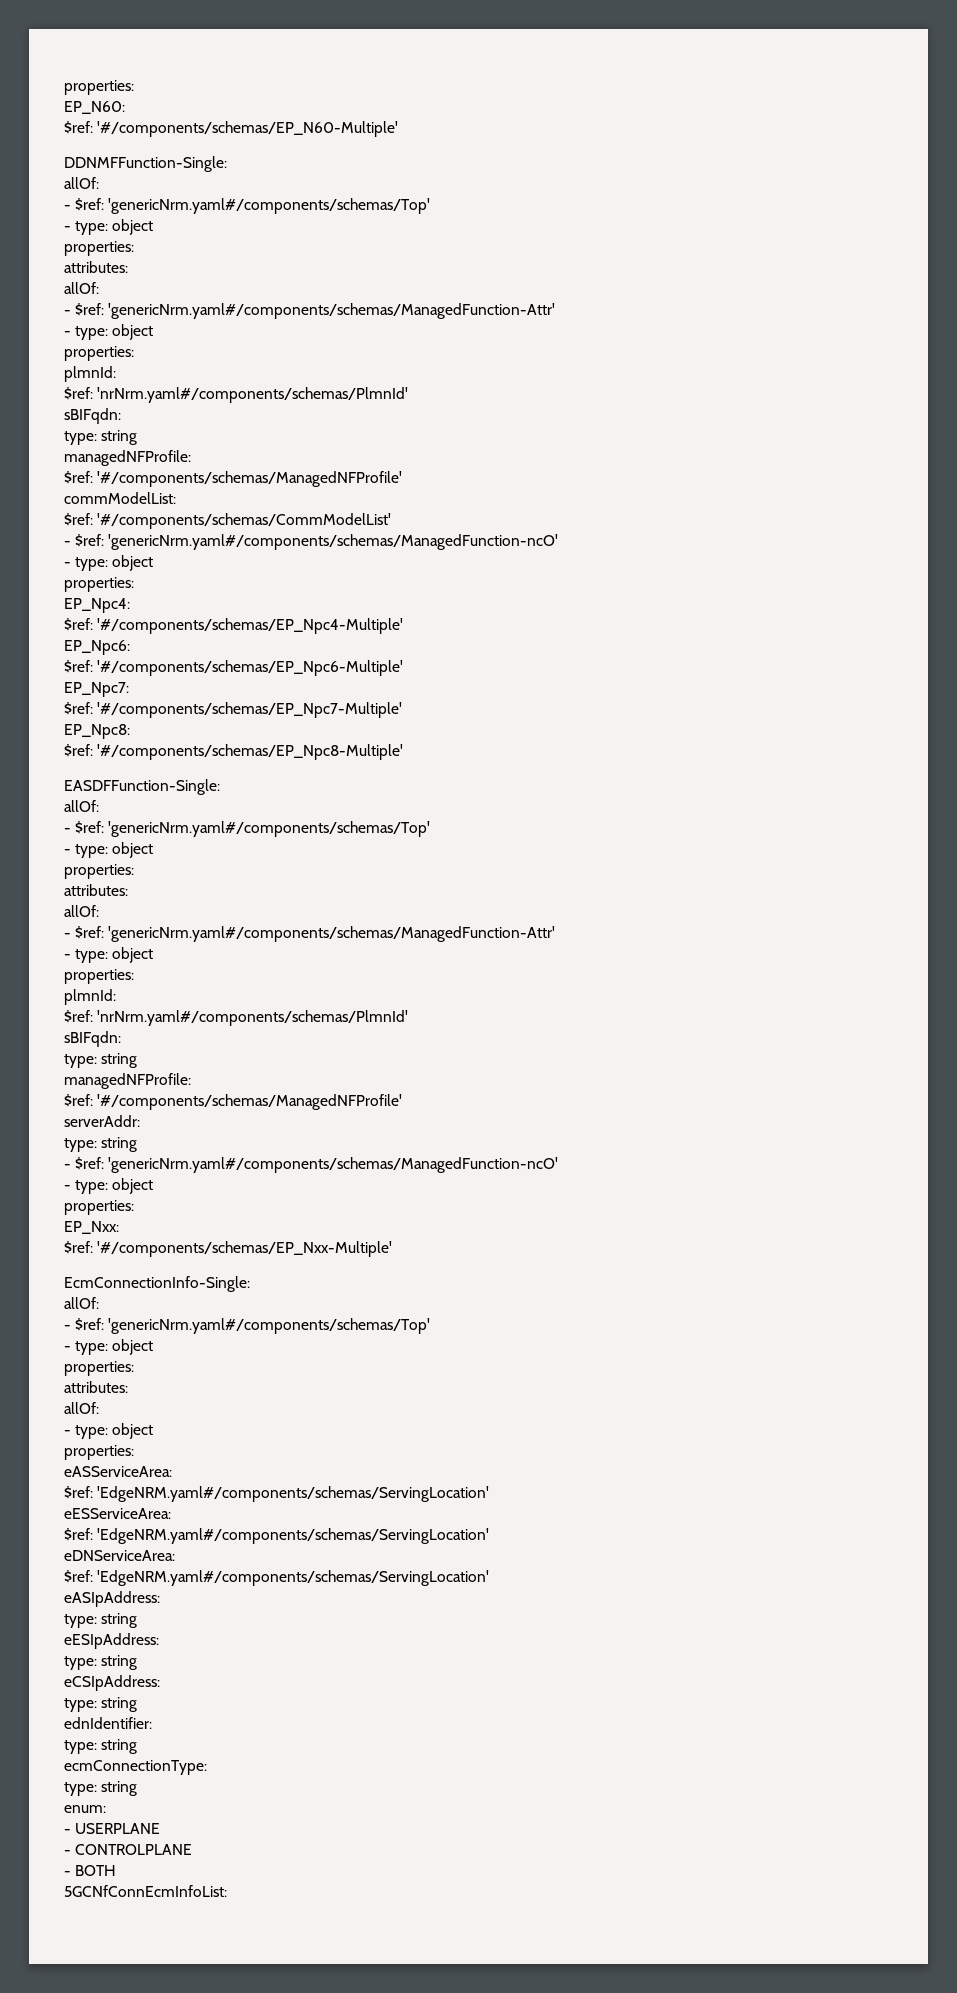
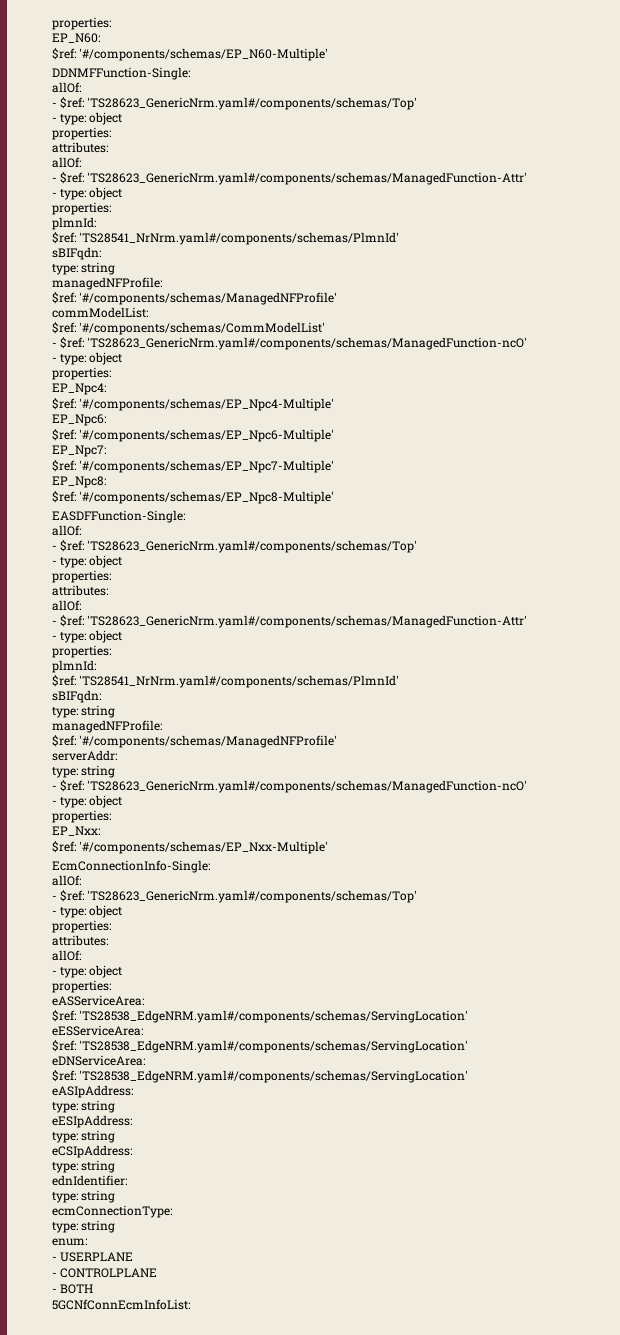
[108,198,431,214] [64,219,154,235] [64,241,134,256] [64,261,128,273] [64,282,99,294] [64,303,556,319] [64,324,154,340] [64,346,134,361] [64,366,116,382] [64,387,409,403] 'genericNrm.yaml#/components/schemas/Top' // - type: object // properties: // attributes: // allOf: // - $ref: 'genericNrm.yaml#/components/schemas/ManagedFunction-Attr' // - type: object // properties: // plmnId: // $ref: 'nrNrm.yaml#/components/schemas/PlmnId' -> [87,97,418,110] [52,112,123,125] [52,127,111,140] [52,142,108,153] [52,157,81,168] [52,172,528,185] [52,187,123,200] [52,202,111,215] [52,217,96,230] [52,232,400,245] 'TS28623_GenericNrm.yaml#/components/schemas/Top' // - type: object // properties: // attributes: // allOf: // - $ref: 'TS28623_GenericNrm.yaml#/components/schemas/ManagedFunction-Attr' // - type: object // properties: // plmnId: // $ref: 'TS28541_NrNrm.yaml#/components/schemas/PlmnId'
[108,534,559,550] 'genericNrm.yaml#/components/schemas/ManagedFunction-ncO' -> [87,337,528,350] 'TS28623_GenericNrm.yaml#/components/schemas/ManagedFunction-ncO'
[108,821,431,837] [64,842,154,858] [64,864,134,879] [64,884,128,896] [64,905,99,917] [64,926,556,942] [64,947,154,963] [64,969,134,984] [64,989,116,1005] [64,1010,409,1026] 'genericNrm.yaml#/components/schemas/Top' // - type: object // properties: // attributes: // allOf: // - $ref: 'genericNrm.yaml#/components/schemas/ManagedFunction-Attr' // - type: object // properties: // plmnId: // $ref: 'nrNrm.yaml#/components/schemas/PlmnId' -> [87,540,418,553] [52,555,123,568] [52,570,111,583] [52,585,108,596] [52,600,81,611] [52,615,528,628] [52,630,123,643] [52,645,111,658] [52,660,96,673] [52,675,400,688] 'TS28623_GenericNrm.yaml#/components/schemas/Top' // - type: object // properties: // attributes: // allOf: // - $ref: 'TS28623_GenericNrm.yaml#/components/schemas/ManagedFunction-Attr' // - type: object // properties: // plmnId: // $ref: 'TS28541_NrNrm.yaml#/components/schemas/PlmnId'
[108,1157,559,1173] 'genericNrm.yaml#/components/schemas/ManagedFunction-ncO' -> [87,780,528,793] 'TS28623_GenericNrm.yaml#/components/schemas/ManagedFunction-ncO'
[108,1318,431,1334] 'genericNrm.yaml#/components/schemas/Top' -> [87,890,418,903] 'TS28623_GenericNrm.yaml#/components/schemas/Top'
[97,1486,490,1502] 'EdgeNRM.yaml#/components/schemas/ServingLocation' -> [79,1010,469,1023] 'TS28538_EdgeNRM.yaml#/components/schemas/ServingLocation'
[97,1528,490,1544] 'EdgeNRM.yaml#/components/schemas/ServingLocation' -> [79,1040,469,1053] 'TS28538_EdgeNRM.yaml#/components/schemas/ServingLocation'
[97,1570,490,1586] 'EdgeNRM.yaml#/components/schemas/ServingLocation' -> [79,1070,469,1083] 'TS28538_EdgeNRM.yaml#/components/schemas/ServingLocation'

